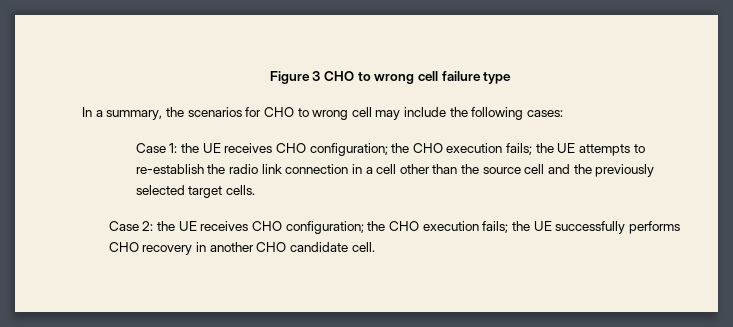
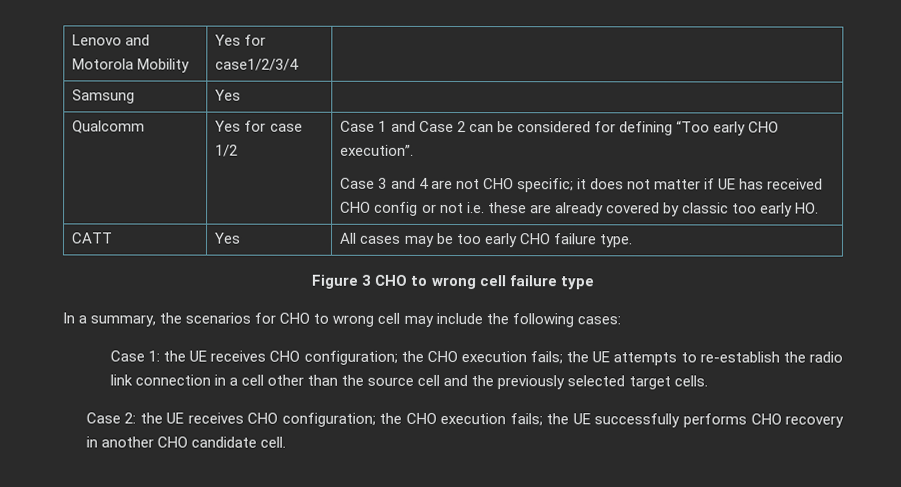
(269, 77) none -> [72,34,151,46] [72,58,191,73] [215,34,267,46] [215,58,300,71] [72,89,136,104] [215,89,242,101] [72,120,146,134] [215,120,303,132] [215,144,239,157] [340,120,780,136] [340,144,415,156] [340,177,824,193] [340,201,820,217] [71,232,114,244] [214,232,242,244] [339,232,633,248] Lenovo and Motorola Mobility | Yes for case1/2/3/4 | // Samsung | Yes | // Qualcomm | Yes for case 1/2 | Case 1 and Case 2 can be considered for defining “Too early CHO execution”. // Case 3 and 4 are not CHO specific; it does not matter if UE has received CHO config or not i.e. these are already covered by classic too early HO. // CATT | Yes | All cases may be too early CHO failure type. //

